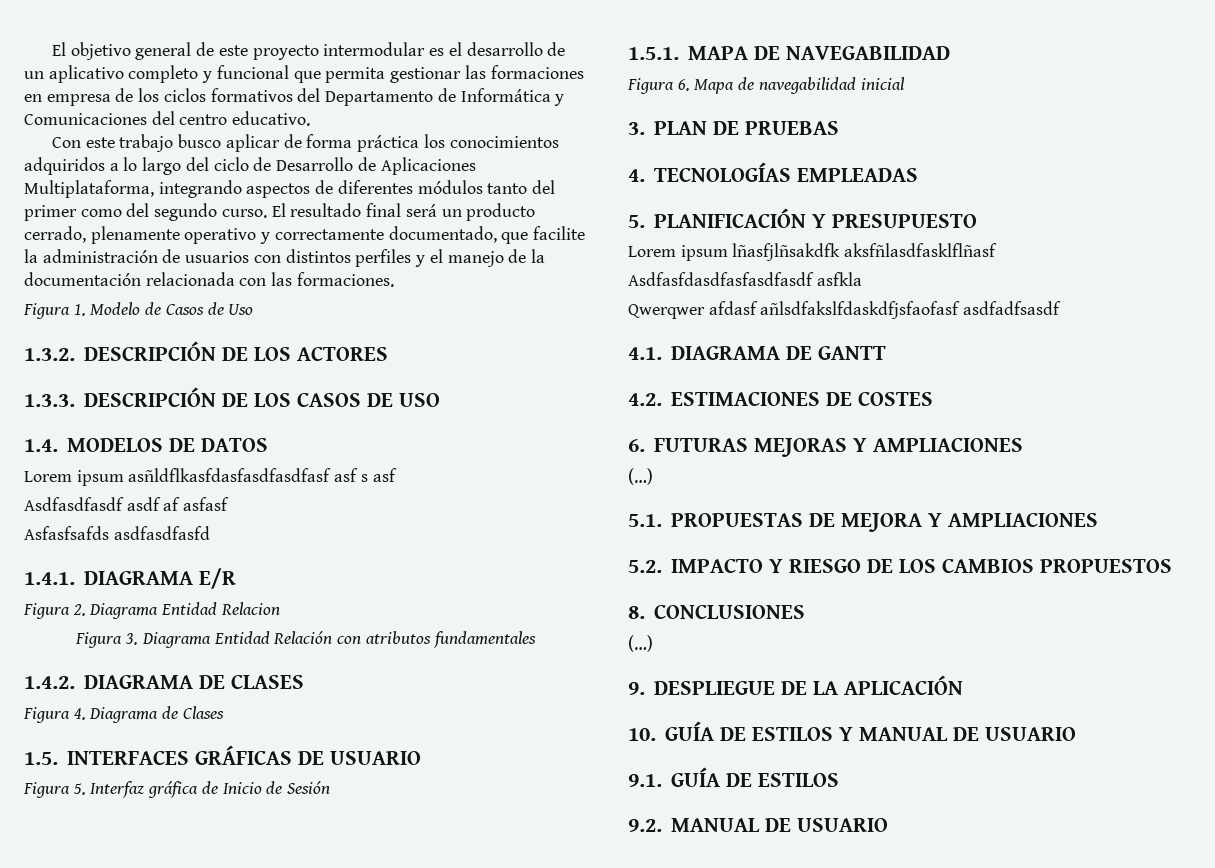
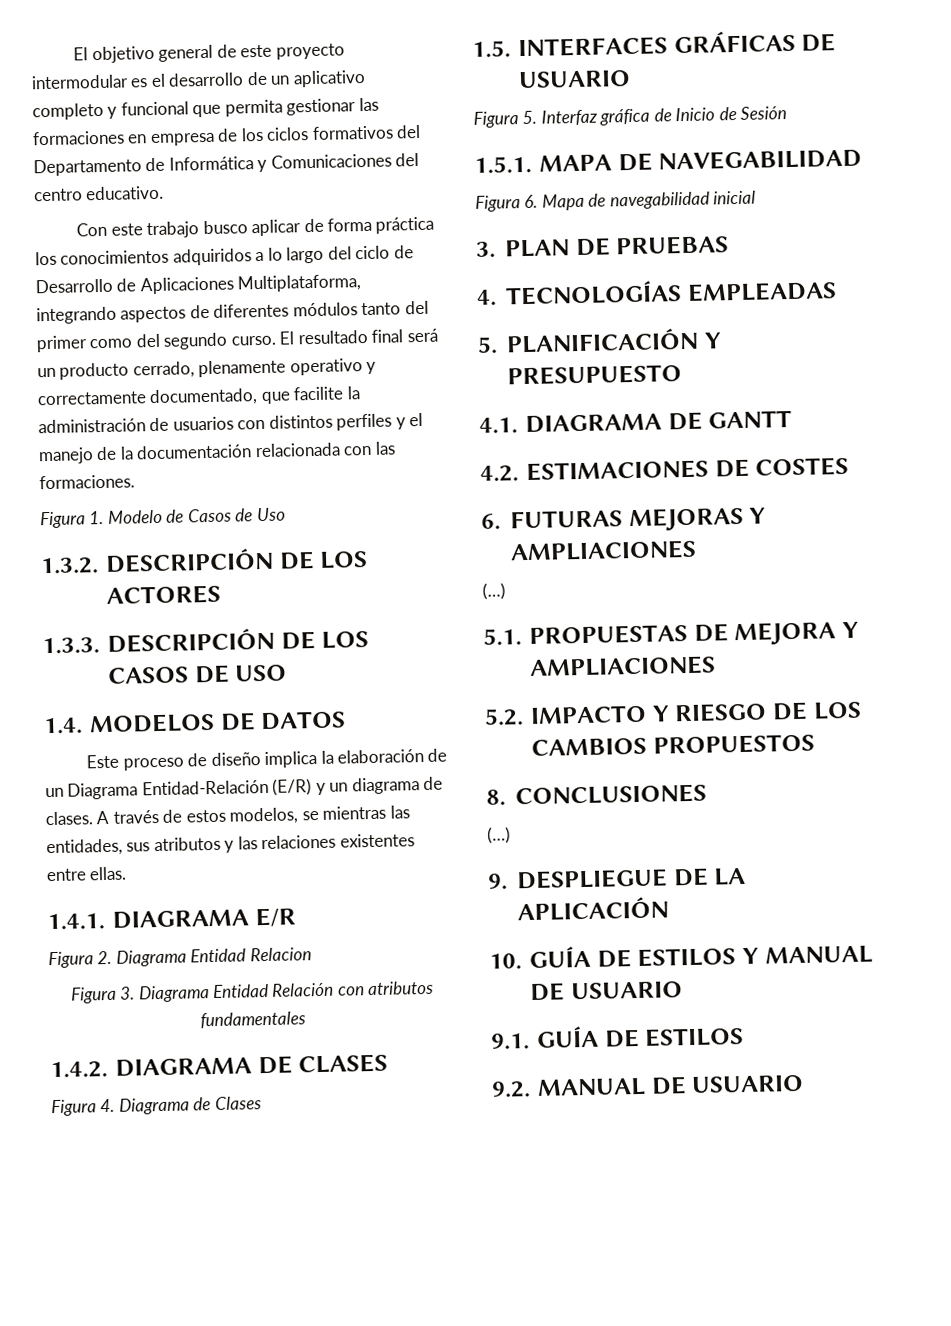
[24,468,397,486] [24,497,230,511] [24,526,210,540] Lorem ipsum asñldflkasfdasfasdfasdfasf asf s asf // Asdfasdfasdf asdf af asfasf // Asfasfsafds asdfasdfasfd -> [86,748,448,771] [45,776,444,800] [45,805,410,826] [46,833,415,857] [46,866,128,882] Este proceso de diseño implica la elaboración de un Diagrama Entidad-Relación (E/R) y un diagrama de clases. A través de estos modelos, se mientras las entidades, sus atributos y las relaciones existentes entre ellas.
[628,243,998,261] [628,272,862,286] [628,301,1062,319] // Lorem ipsum lñasfjlñsakdfk aksfñlasdfasklflñasf // Asdfasfdasdfasfasdfasdf asfkla // Qwerqwer afdasf añlsdfakslfdaskdfjsfaofasf asdfadfsasdf -> (683, 375) none

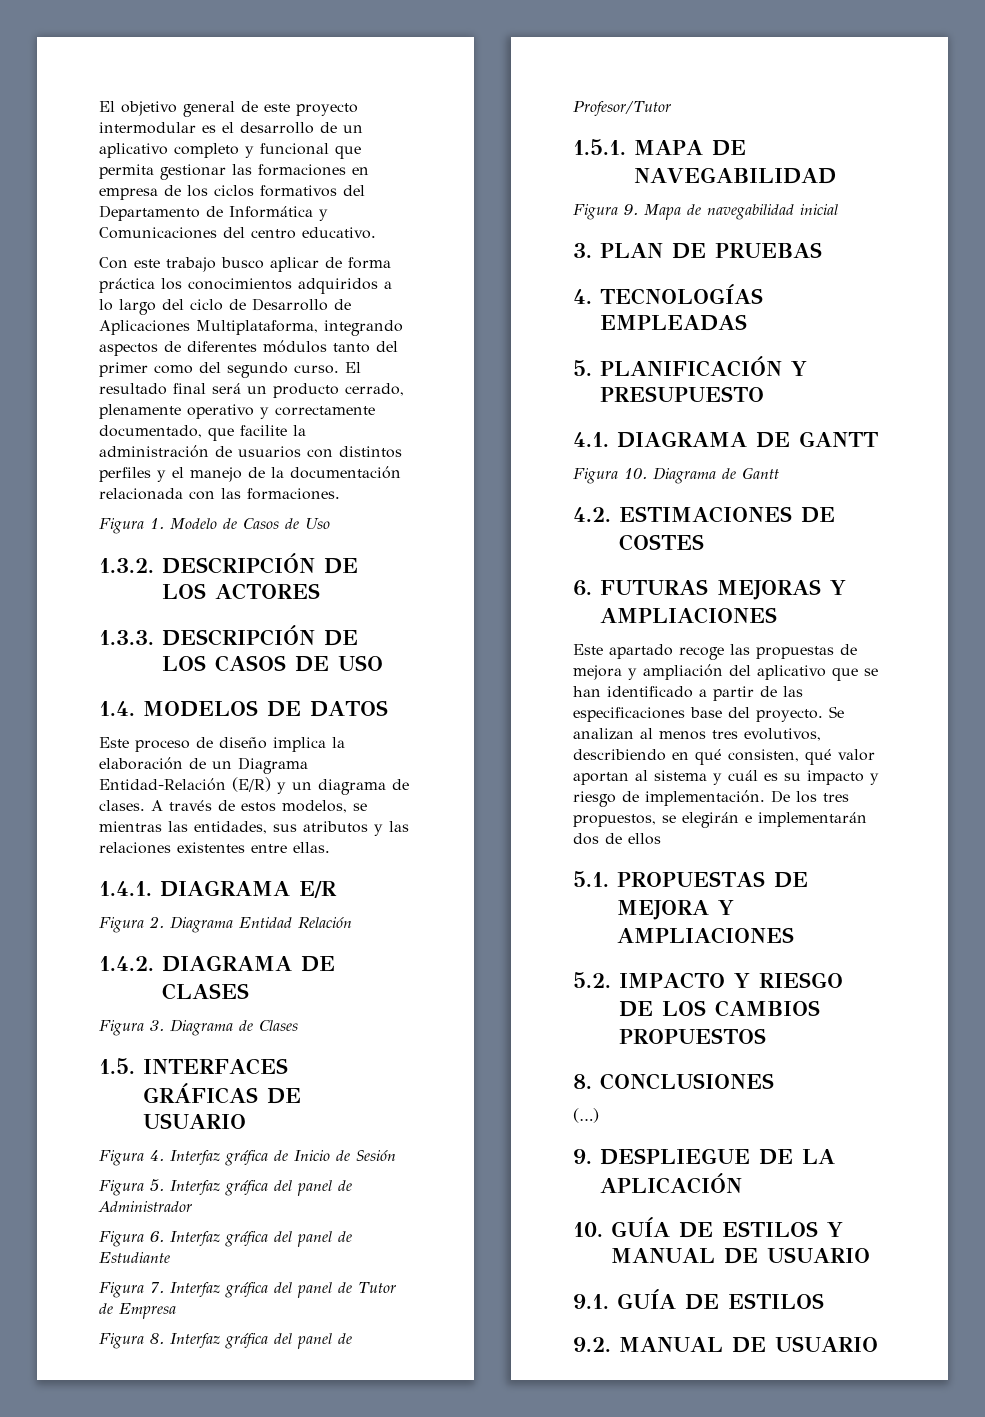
[249,947,312,962] [70,980,435,1004] [199,1011,306,1029] Relacion // Figura 3. Diagrama Entidad Relación con atributos fundamentales -> [298,917,352,929] Relación
[100,1098,116,1113] 4. -> [150,1020,164,1031] 3.
[522,110,538,125] 5. -> [150,1150,164,1161] 4.
(788, 113) none -> [99,1179,352,1196] [98,1201,192,1212] [99,1231,352,1247] [99,1252,170,1263] [99,1282,396,1298] [99,1303,176,1319] [99,1333,352,1349] [573,101,671,116] // Figura 5. Interfaz gráfica del panel de Administrador // Figura 6. Interfaz gráfica del panel de Estudiante // Figura 7. Interfaz gráfica del panel de Tutor de Empresa // Figura 8. Interfaz gráfica del panel de Profesor/Tutor
[524,194,539,208] 6. -> [624,204,638,215] 9.
(793, 419) none -> [573,467,779,484] // Figura 10. Diagrama de Gantt
[482,582,506,600] (…) -> [573,644,857,660] [573,664,878,681] [573,686,803,701] [573,706,844,722] [573,728,821,741] [573,749,875,765] [573,770,879,785] [573,790,849,807] [573,812,867,828] [573,833,661,845] Este apartado recoge las propuestas de mejora y ampliación del aplicativo que se han identificado a partir de las especificaciones base del proyecto. Se analizan al menos tres evolutivos, describiendo en qué consisten, qué valor aportan al sistema y cuál es su impacto y riesgo de implementación. De los tres propuestos, se elegirán e implementarán dos de ellos

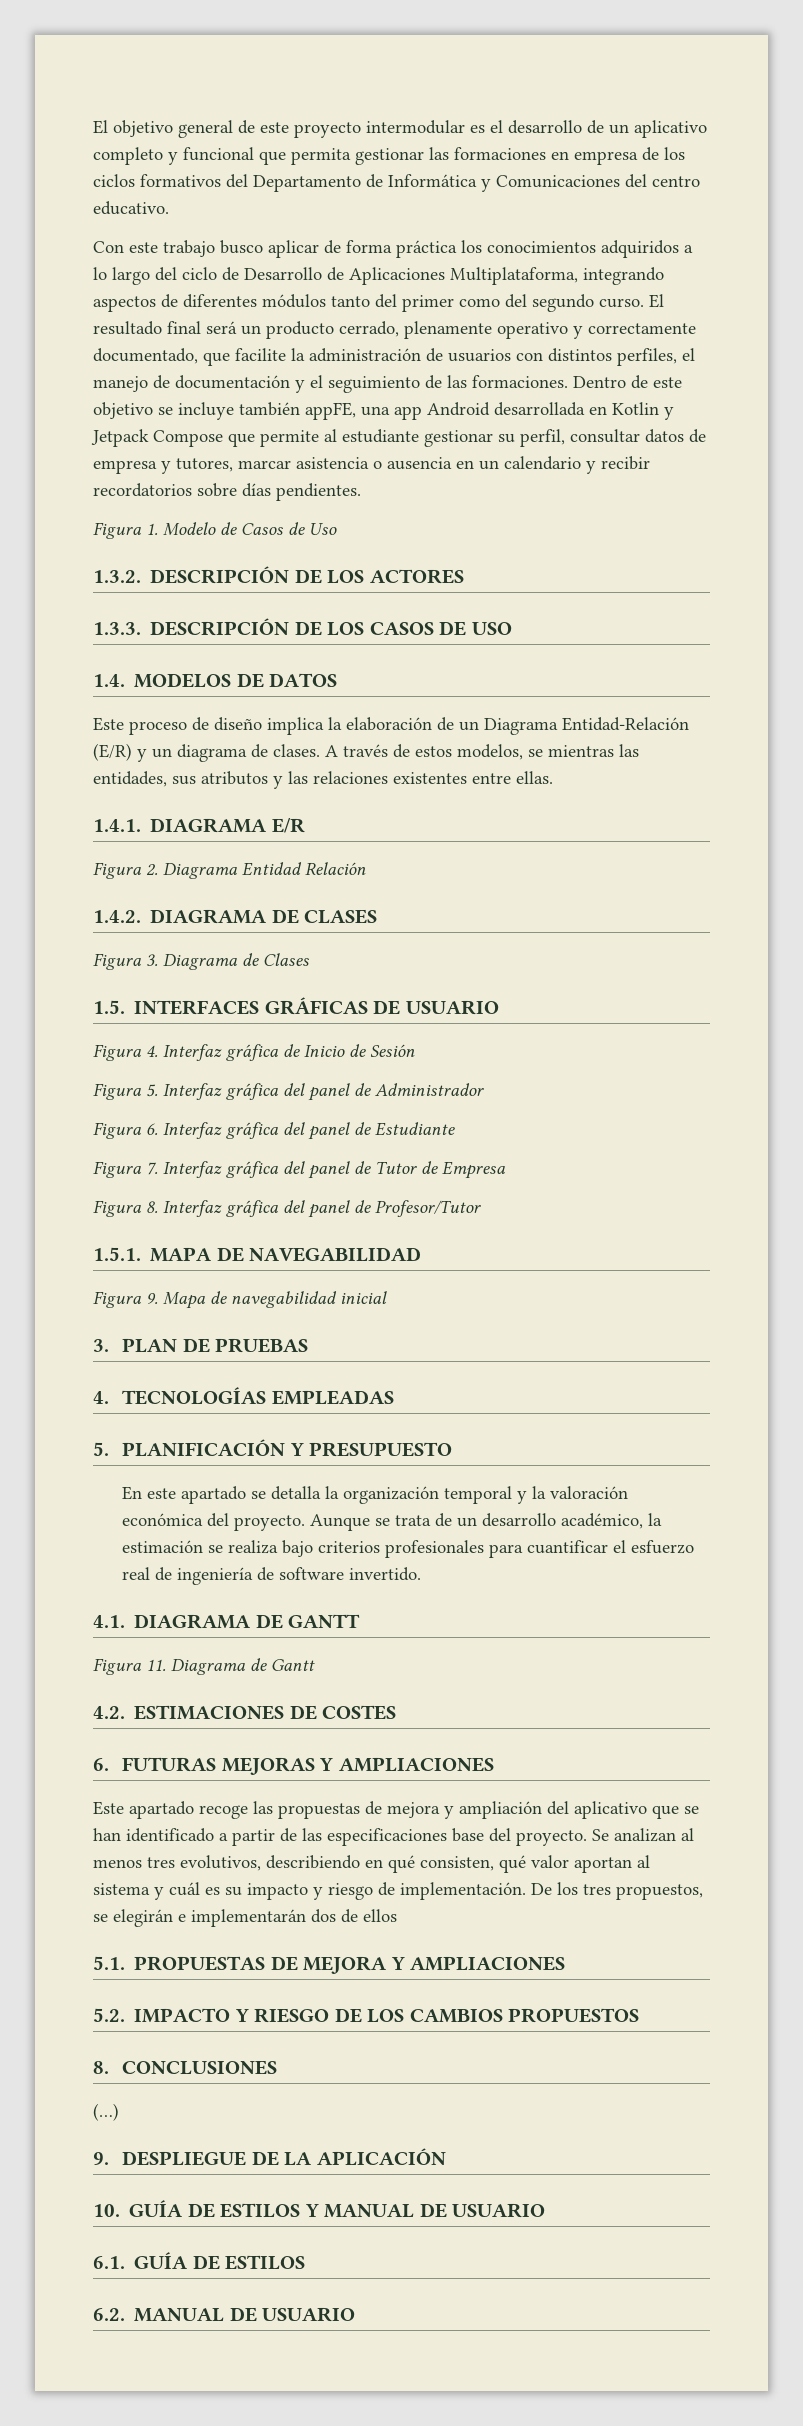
[99,467,166,482] perfiles y -> [617,348,677,366] perfiles,
[271,466,401,479] [99,488,340,500] la documentación relacionada con las formaciones. -> [175,375,682,393] [93,402,674,420] [91,429,706,447] [93,456,650,474] [93,483,361,501] documentación y el seguimiento de las formaciones. Dentro de este objetivo se incluye también appFE, una app Android desarrollada en Kotlin y Jetpack Compose que permite al estudiante gestionar su perfil, consultar datos de empresa y tutores, marcar asistencia o ausencia en un calendario y recibir recordatorios sobre días pendientes.
(764, 394) none -> [122,1486,629,1504] [122,1513,663,1531] [122,1540,695,1558] [122,1567,422,1585] // En este apartado se detalla la organización temporal y la valoración económica del proyecto. Aunque se trata de un desarrollo académico, la estimación se realiza bajo criterios profesionales para cuantificar el esfuerzo real de ingeniería de software invertido.
[624,468,647,479] 10. -> [146,1659,166,1671] 11.
[573,1294,609,1309] 9.1. -> [93,2256,125,2269] 6.1.
[573,1337,611,1352] 9.2. -> [93,2308,125,2321] 6.2.

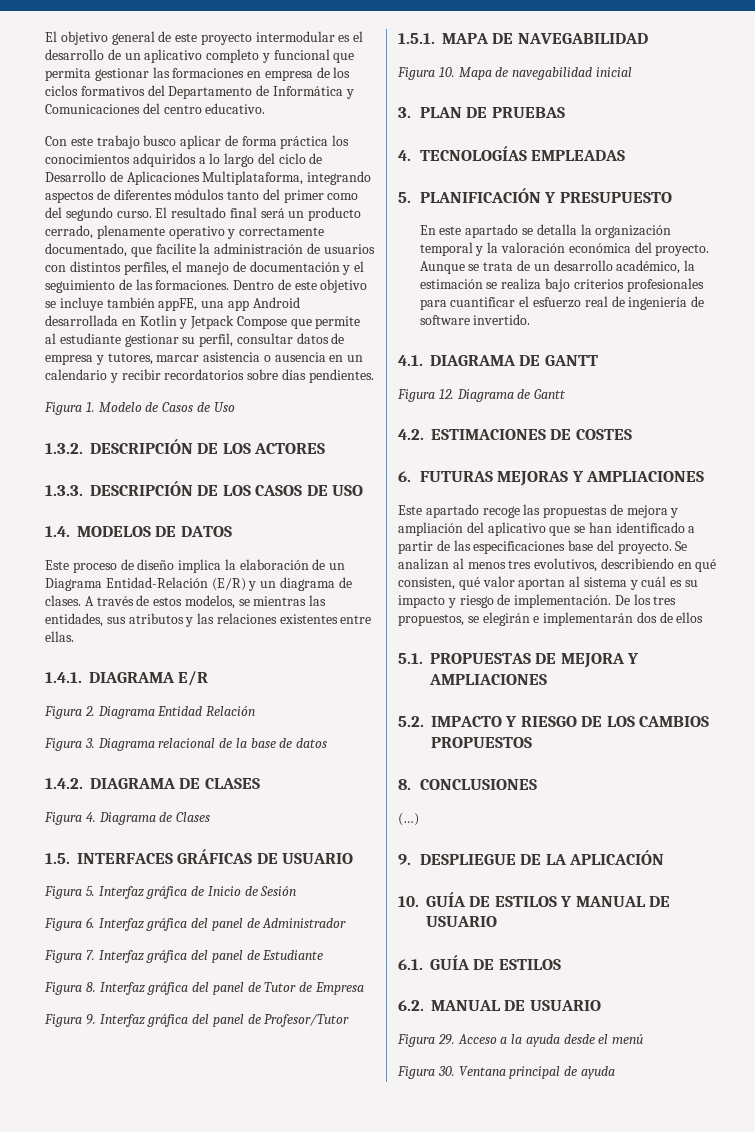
(366, 868) none -> [44,738,328,751] // Figura 3. Diagrama relacional de la base de datos
[146,954,158,966] 3. -> [85,812,96,822] 4.
[146,1045,158,1057] 4. -> [85,886,95,896] 5.
[146,1084,158,1097] 5. -> [85,917,95,928] 6.
[146,1123,158,1135] 6. -> [85,950,95,960] 7.
[146,1162,158,1175] 7. -> [85,982,96,992] 8.
[146,1201,158,1213] 8. -> [85,1014,96,1025] 9.
[146,1293,158,1304] 9. -> [438,67,455,77] 10.
[146,1659,166,1671] 11. -> [438,389,454,399] 12.
(356, 2314) none -> [397,1034,644,1047] [397,1066,615,1079] // Figura 29. Acceso a la ayuda desde el menú // Figura 30. Ventana principal de ayuda

